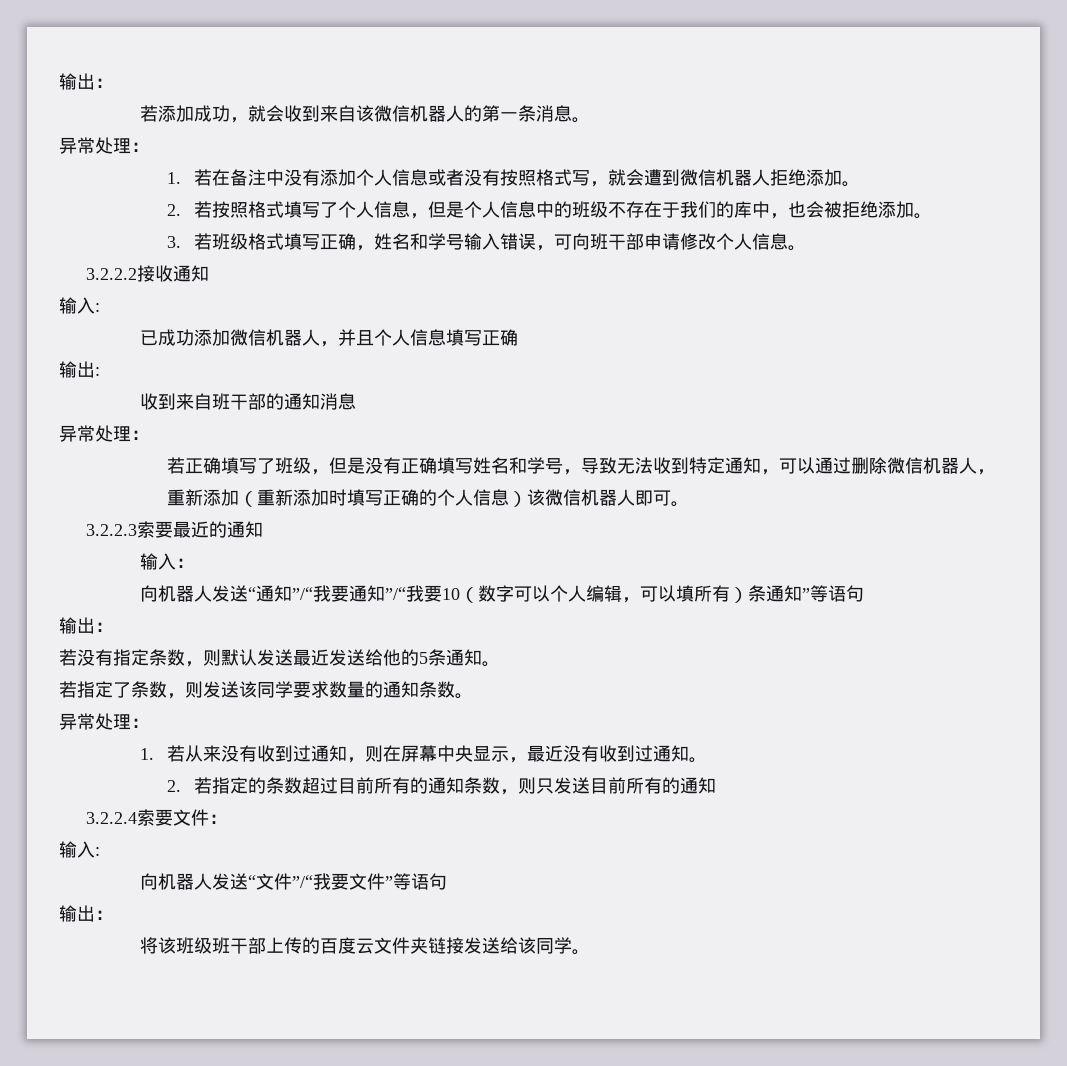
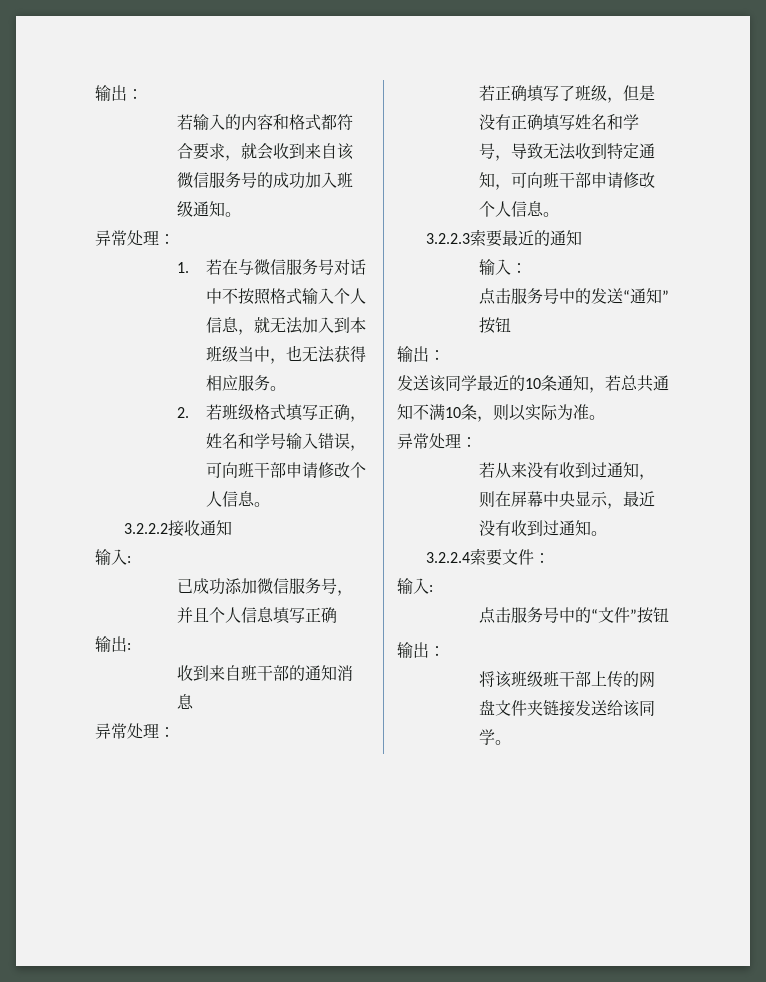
[59,73,113,90] [140,105,231,122] 输出： // 若添加成功 -> [95,85,143,101] [177,114,354,130] [177,143,226,160] 输出： // 若输入的内容和格式都符合要求
[410,105,573,122] 机器人的第一条消息 -> [209,172,354,189] [177,201,226,217] 服务号的成功加入班级通知
[230,169,861,187] [167,201,933,219] [167,236,182,248] 备注中没有添加个人信息或者没有按照格式写，就会遭到微信机器人拒绝添加。 // 2.若按照格式填写了个人信息，但是个人信息中的班级不存在于我们的库中，也会被拒绝添加。 // 3. -> [237,259,366,275] [205,288,366,305] [205,317,366,335] [205,345,366,364] [205,375,286,391] [177,407,190,418] 与微信服务号对话中不按照格式输入个人信息，就无法加入到本班级当中，也无法获得相应服务。 // 2.
[266,329,321,346] 机器人 -> [289,578,338,594] 服务号
[797,457,996,475] [167,489,672,507] 以通过删除微信机器人，重新添加（重新添加时填写正确的个人信息）该微信机器人即可 -> [527,172,656,188] [479,201,545,217] 向班干部申请修改个人信息
[140,585,865,603] [59,617,113,634] [59,649,500,667] [59,681,473,699] [59,713,149,730] [140,748,155,760] 向机器人发送“通知”/“我要通知”/“我要10（数字可以个人编辑，可以填所有）条通知”等语句 // 输出： // 若没有指定条数，则默认发送最近发送给他的5条通知。 // 若指定了条数，则发送该同学要求数量的通知条数。 // 异常处理： // 1. -> [479,288,670,305] [479,317,512,334] [397,346,445,362] [397,375,669,393] [397,404,605,422] [397,433,477,449] 点击服务号中的发送“通知”按钮 // 输出： // 发送该同学最近的10条通知，若总共通知不满10条，则以实际为准。 // 异常处理： //
[167,777,717,795] // 2.若指定的条数超过目前所有的通知条数，则只发送目前所有的通知 -> (608, 533) none
[140,873,448,890] 向机器人发送“文件”/“我要文件”等语句 -> [479,607,670,624] 点击服务号中的“文件”按钮
[320,937,375,954] 百度云 -> [639,671,656,688] [479,700,496,715] 网盘

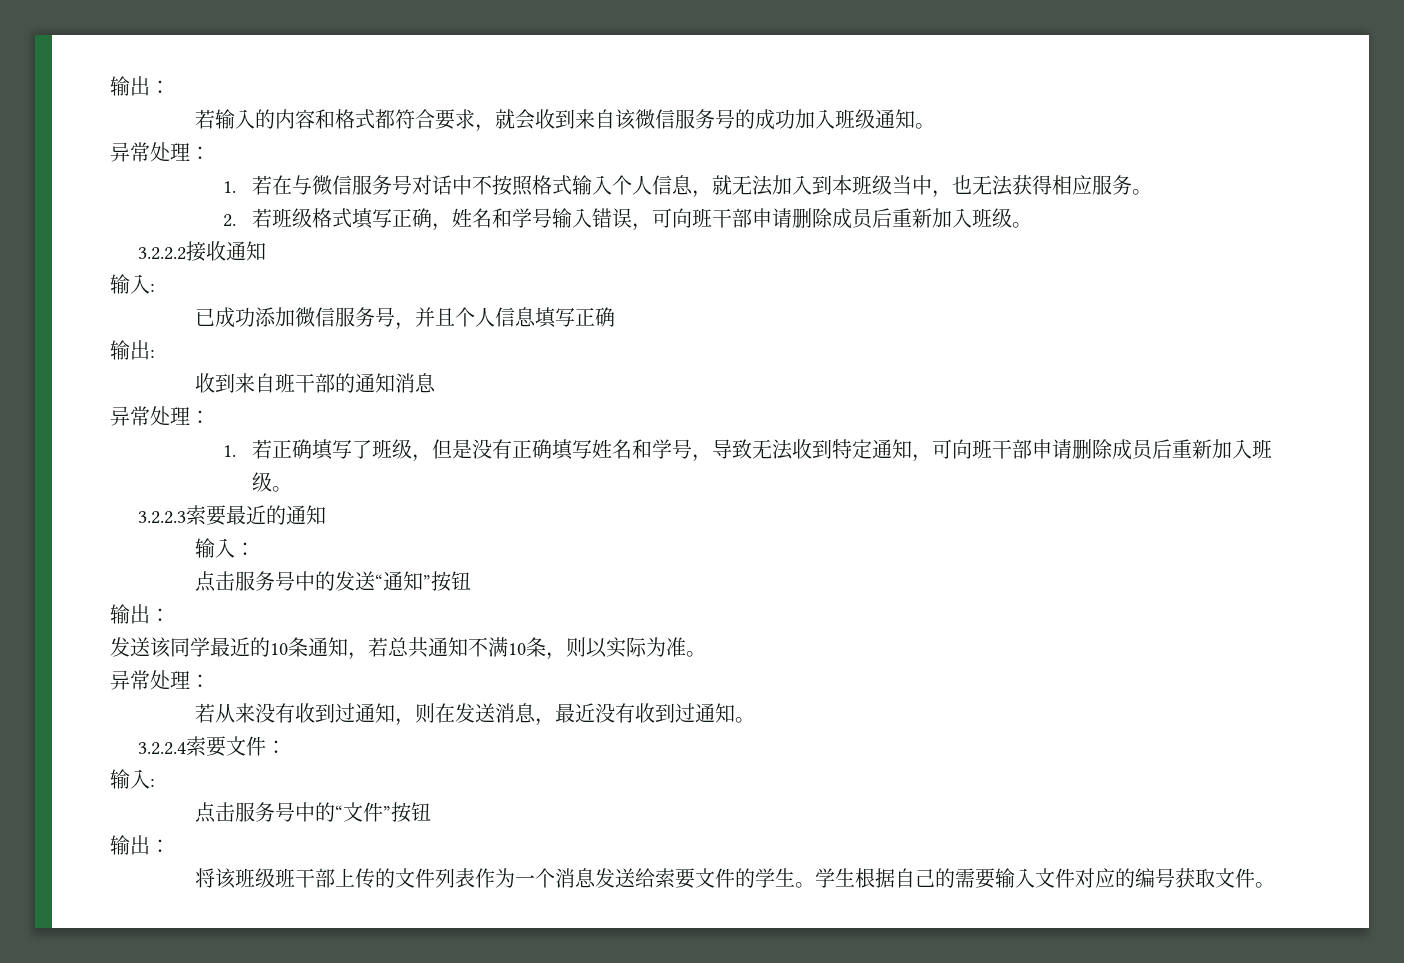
[317,462,366,478] [205,491,255,507] 修改个人信息 -> [791,208,1012,229] 删除成员后重新加入班级
(175, 732) none -> [223,445,237,457] 1.
[623,172,656,188] [479,201,545,217] 修改个人信息 -> [1071,439,1272,460] [251,472,272,492] 删除成员后重新加入班级
[511,491,609,507] 屏幕中央显示 -> [455,703,537,723] 发送消息
[639,671,656,688] [479,700,656,717] [479,729,496,745] 网盘文件夹链接发送给该同学 -> [395,868,1256,889] 文件列表作为一个消息发送给索要文件的学生。学生根据自己的需要输入文件对应的编号获取文件

